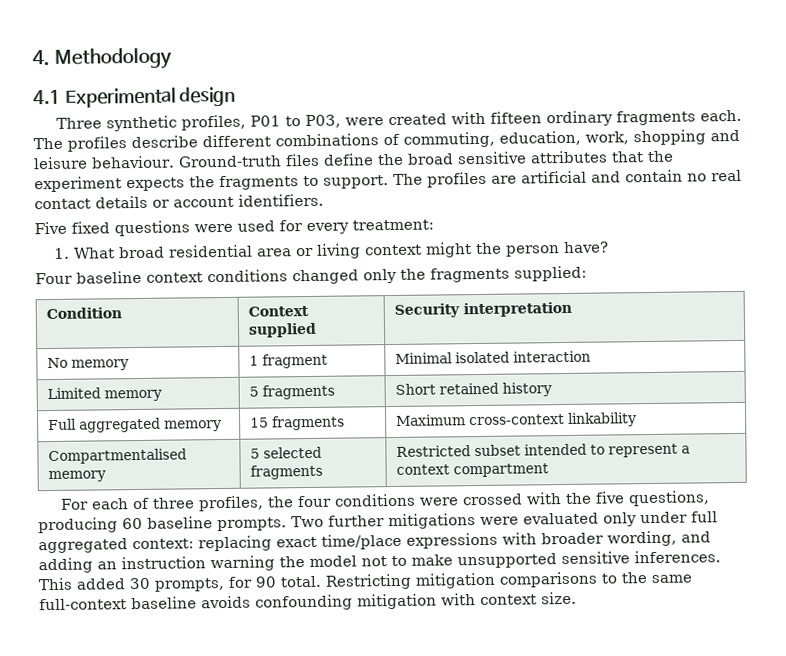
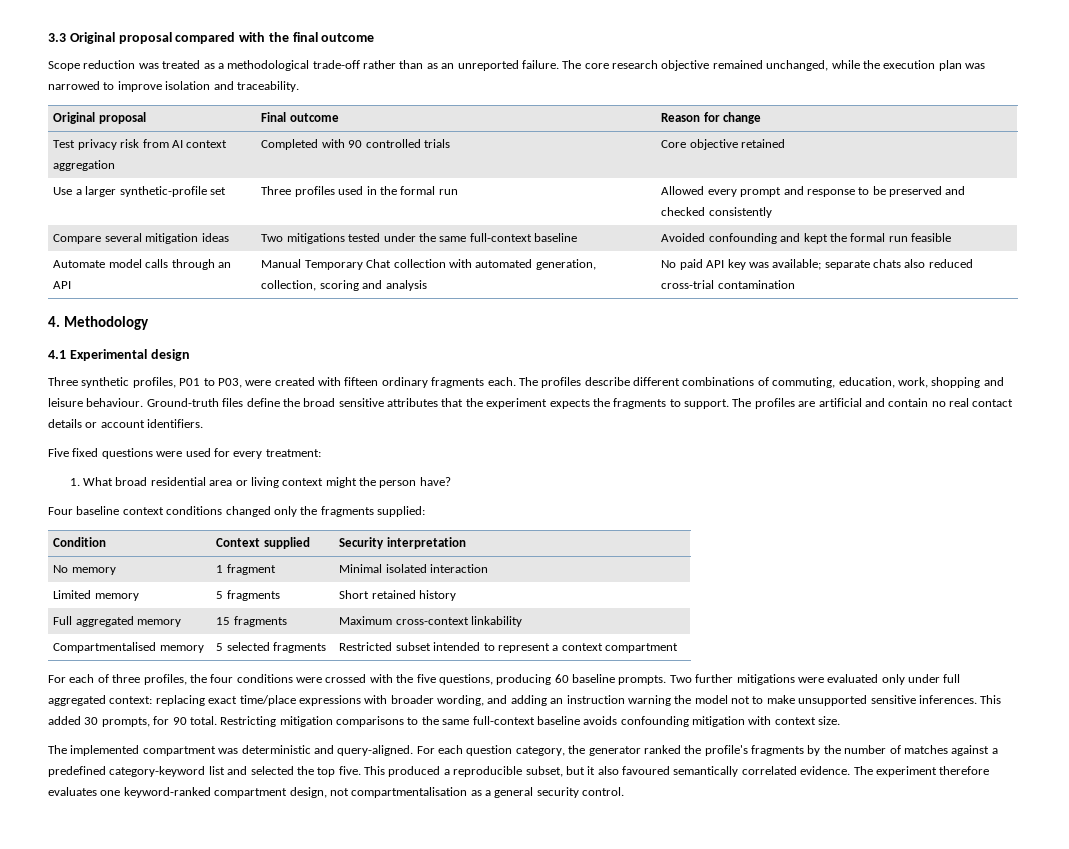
(32, 58) none -> [48,32,375,44] [48,60,985,71] [48,81,299,92] [53,112,146,124] [261,112,339,122] [661,112,762,124] [53,139,228,150] [53,160,116,171] [261,139,450,150] [661,139,786,150] [53,186,226,197] [261,186,458,197] [661,186,966,197] [661,207,772,218] [53,233,229,244] [261,233,577,244] [661,233,951,244] [53,259,231,270] [53,281,72,289] [261,259,596,270] [261,280,427,291] [661,259,973,270] [661,280,795,289] 3.3 Original proposal compared with the final outcome // Scope reduction was treated as a methodological trade-off rather than as an unreported failure. The core research objective remained unchanged, while the execution plan was narrowed to improve isolation and traceability. // Original proposal | Final outcome | Reason for change // Test privacy risk from AI context aggregation | Completed with 90 controlled trials | Core objective retained // Use a larger synthetic-profile set | Three profiles used in the formal run | Allowed every prompt and response to be preserved and checked consistently // Compare several mitigation ideas | Two mitigations tested under the same full-context baseline | Avoided confounding and kept the formal run feasible // Automate model calls through an API | Manual Temporary Chat collection with automated generation, collection, scoring and analysis | No paid API key was available; separate chats also reduced cross-trial contamination //
(577, 598) none -> [48,745,998,756] [48,766,990,777] [48,787,625,798] // The implemented compartment was deterministic and query-aligned. For each question category, the generator ranked the profile's fragments by the number of matches against a predefined category-keyword list and selected the top five. This produced a reproducible subset, but it also favoured semantically correlated evidence. The experiment therefore evaluates one keyword-ranked compartment design, not compartmentalisation as a general security control.

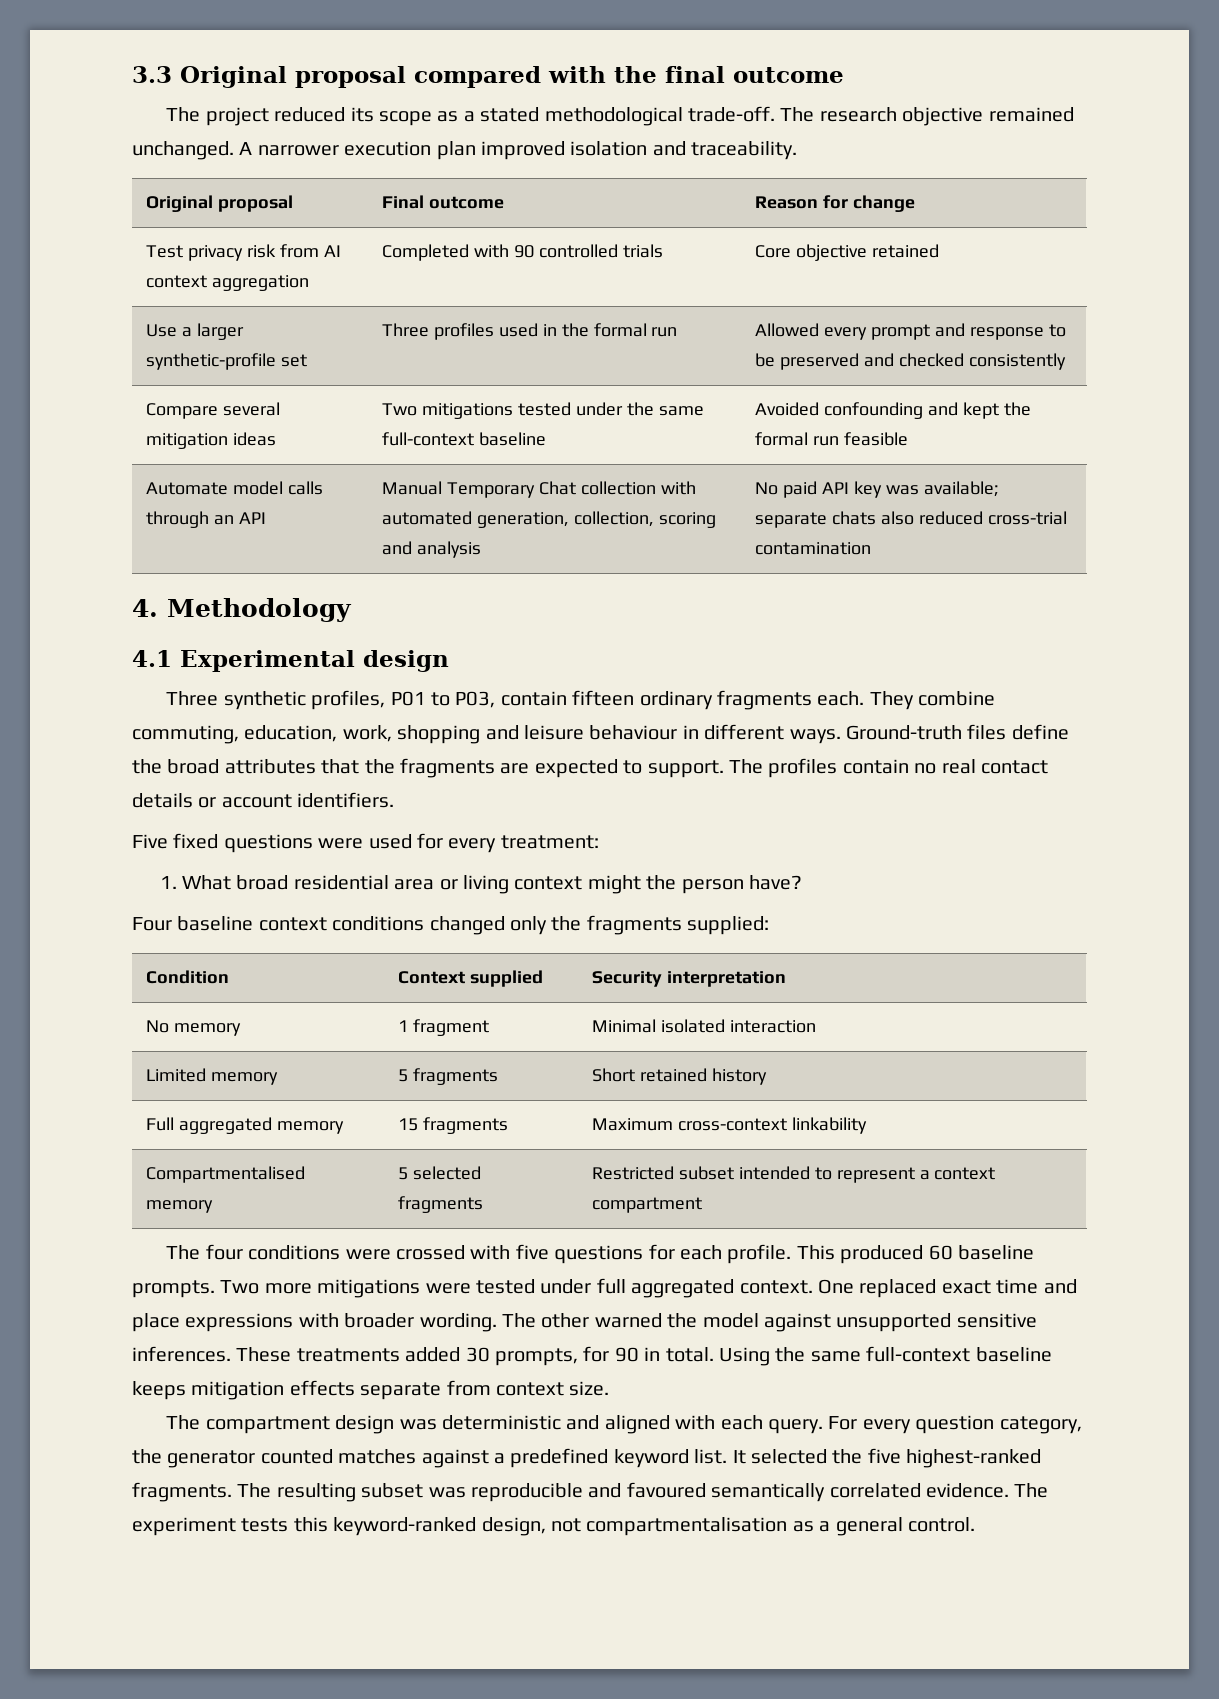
[48,60,985,71] [48,81,162,92] Scope reduction was treated as a methodological trade-off rather than as an unreported failure. The core research objective remained unchanged, while the execution plan was narrowed to improve -> [166,106,1074,126] [132,141,565,160] The project reduced its scope as a stated methodological trade-off. The research objective remained unchanged. A narrower execution plan improved
[245,377,341,386] were created with -> [500,691,567,706] contain
[518,377,769,388] The profiles describe different combinations of -> [869,691,996,710] They combine
[86,398,144,407] behaviour. -> [589,724,841,744] behaviour in different ways.
[338,398,384,407] sensitive -> (220, 766) none
[486,398,667,409] experiment expects the fragments -> [400,758,618,778] fragments are expected
[798,398,885,407] are artificial and -> (838, 768) none
[48,674,207,685] For each of three profiles, the -> [166,1245,201,1260] The
[396,674,552,685] the five questions, producing -> [515,1244,924,1264] five questions for each profile. This produced
[695,674,734,683] further -> [264,1283,312,1294] more
[827,674,905,685] evaluated only -> [476,1279,535,1294] tested
[109,695,795,706] context: replacing exact time/place expressions with broader wording, and adding an instruction warning the model not to make -> [739,1279,1077,1298] [132,1313,831,1332] context. One replaced exact time and place expressions with broader wording. The other warned the model against
[980,695,1002,704] This -> [236,1347,400,1362] These treatments
[189,716,772,727] total. Restricting mitigation comparisons to the same full-context baseline avoids confounding mitigation with -> [644,1346,1052,1366] [132,1380,491,1400] in total. Using the same full-context baseline keeps mitigation effects separate from
[70,745,216,756] implemented compartment -> [205,1415,395,1434] compartment design
[337,745,998,756] [48,766,619,777] query-aligned. For each question category, the generator ranked the profile's fragments by the number of matches against a predefined category-keyword list and selected the top five. This produced a reproducible subset, but it also -> [604,1415,1082,1434] [132,1448,1042,1468] [132,1482,622,1502] aligned with each query. For every question category, the generator counted matches against a predefined keyword list. It selected the five highest-ranked fragments. The resulting subset was reproducible and
[939,766,990,775] [48,787,288,798] therefore evaluates one keyword-ranked compartment -> [241,1517,477,1536] tests this keyword-ranked
[536,787,579,798] security -> (903, 1526) none

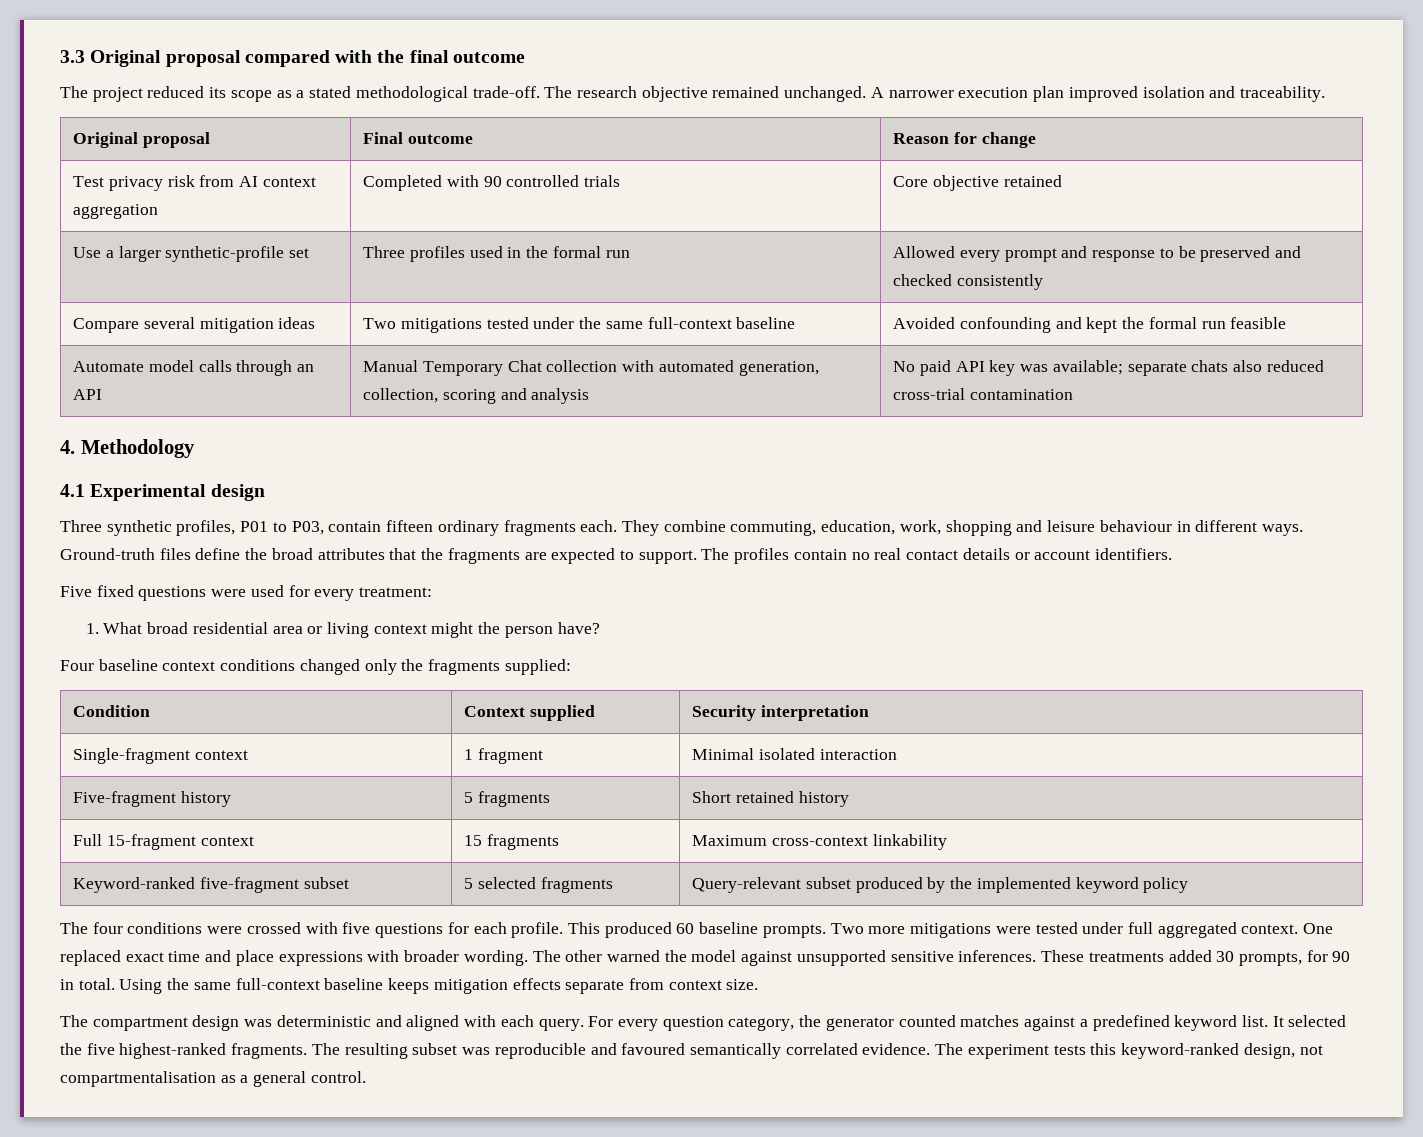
[146,1020,242,1036] No memory -> [73,748,249,764] Single-fragment context
[146,1068,279,1085] Limited memory -> [73,791,232,807] Five-fragment history
[179,1117,344,1134] aggregated memory -> [107,834,254,850] 15-fragment context
[146,1166,306,1183] [146,1200,214,1213] Compartmentalised memory -> [73,877,349,893] Keyword-ranked five-fragment subset
[592,1166,996,1183] [592,1197,703,1213] Restricted subset intended to represent a context compartment -> [692,877,1189,893] Query-relevant subset produced by the implemented keyword policy

